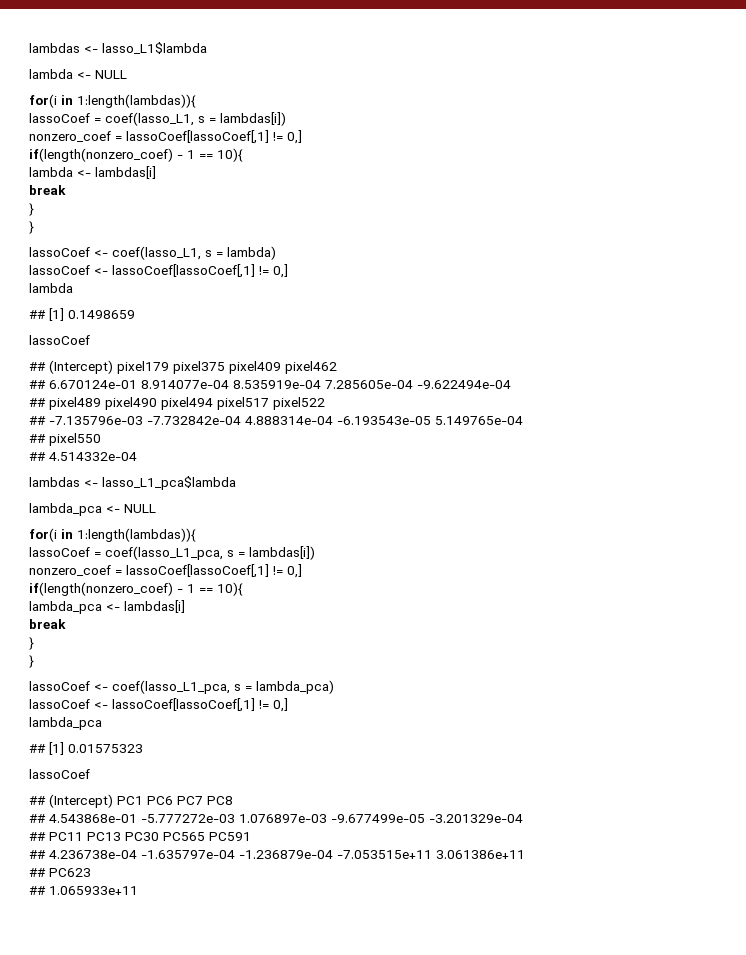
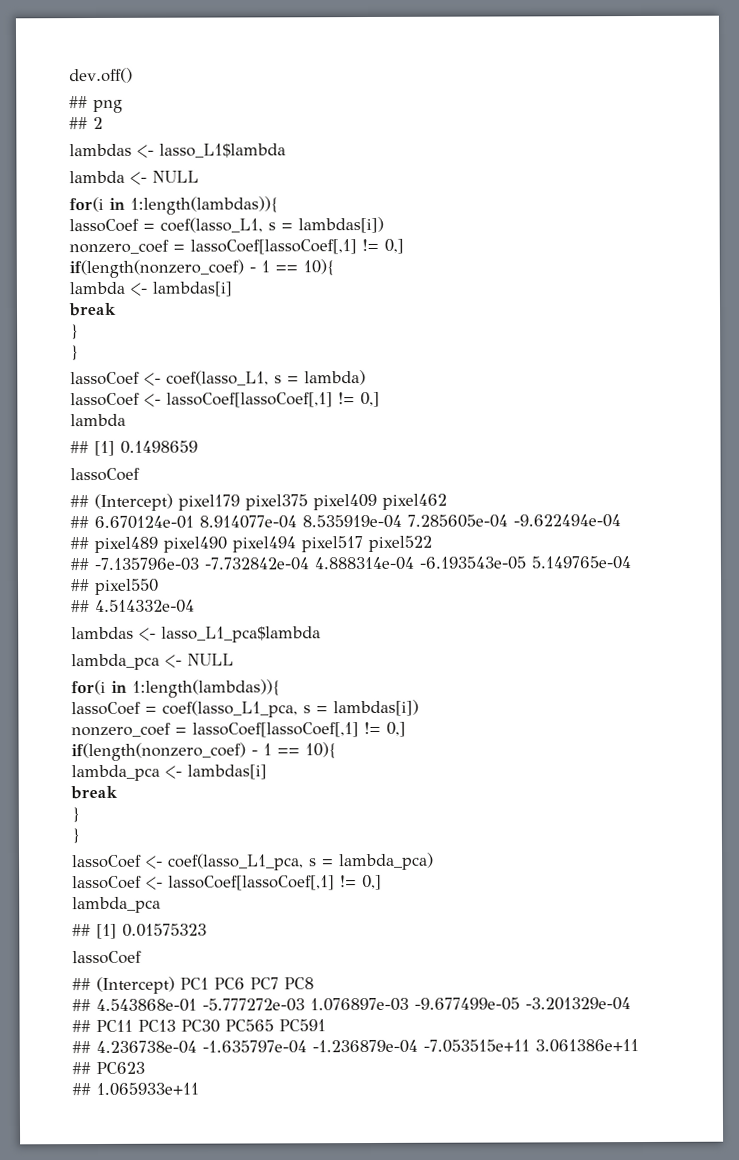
(29, 48) none -> [69,67,133,84] [69,96,123,114] [69,116,103,130] dev.off() // ## png // ## 2 //

